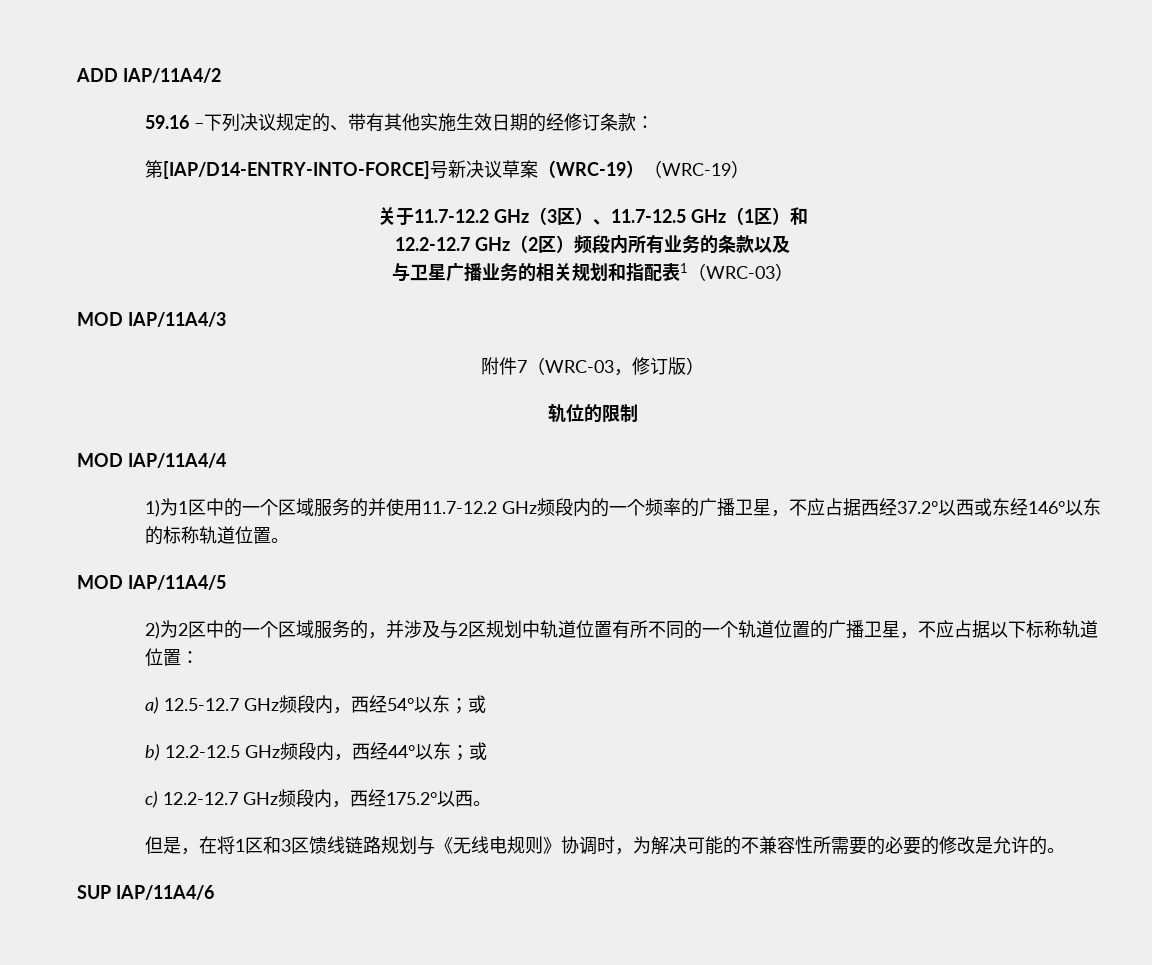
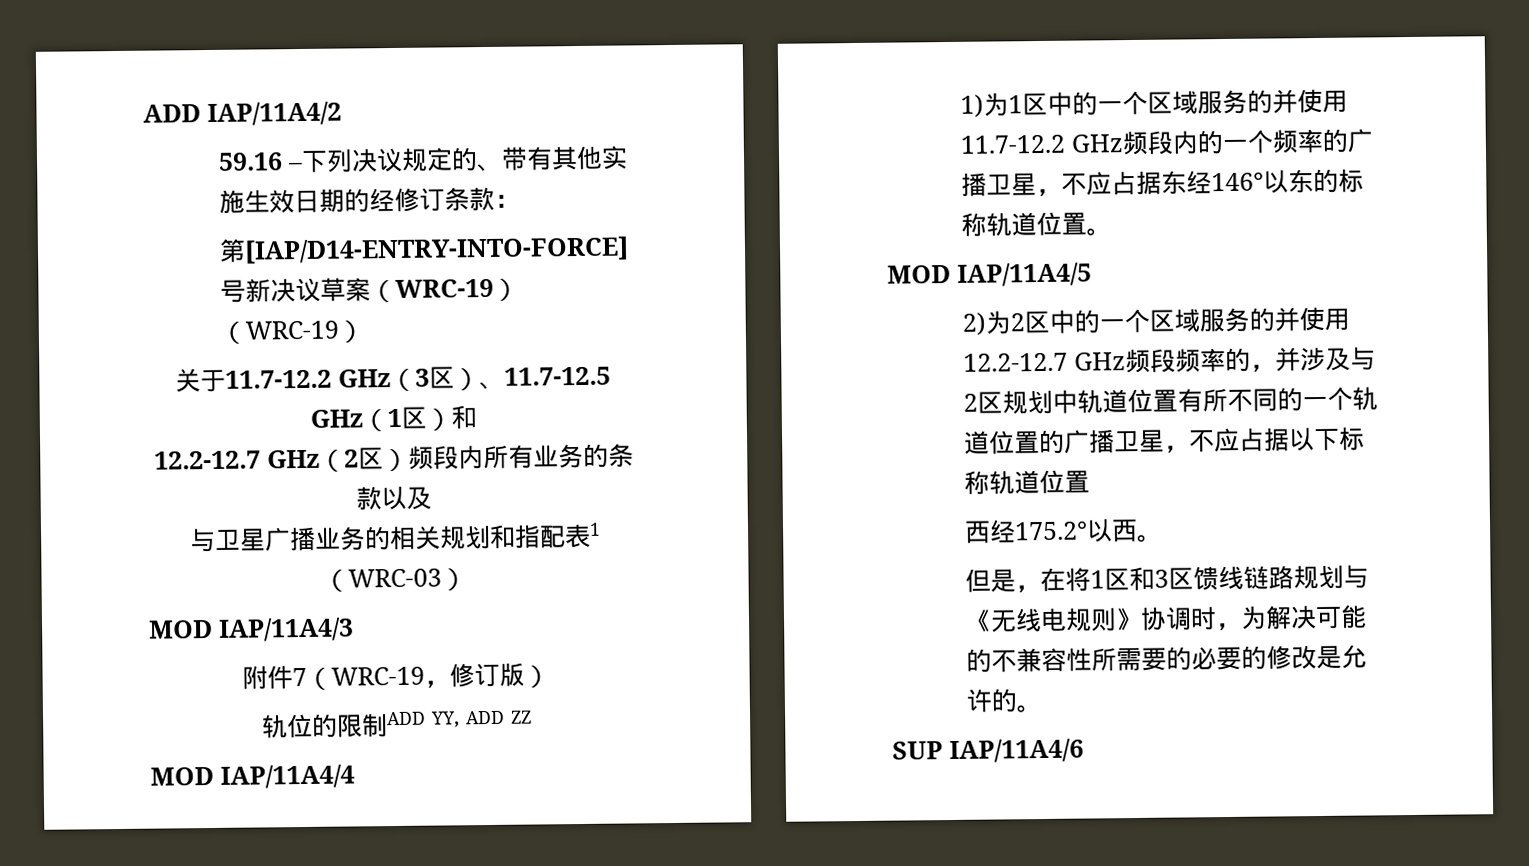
[545,360,614,373] WRC-03 -> [331,666,425,686] WRC-19
(638, 413) none -> [386,710,532,728] ADD YY, ADD ZZ
[861,498,993,516] 西经37.2°以西或 -> (1162, 182) none
(369, 629) none -> [1273,306,1350,332] [962,347,1251,374] 并使用12.2-12.7 GHz频段频率的
[181,651,200,664] [145,695,487,714] [145,742,488,761] [145,789,351,808] ： // a) 12.5-12.7 GHz频段内，西经54°以东；或 // b) 12.2-12.5 GHz频段内，西经44°以东；或 // c) 12.2-12.7 GHz频段内， -> (1090, 481) //

